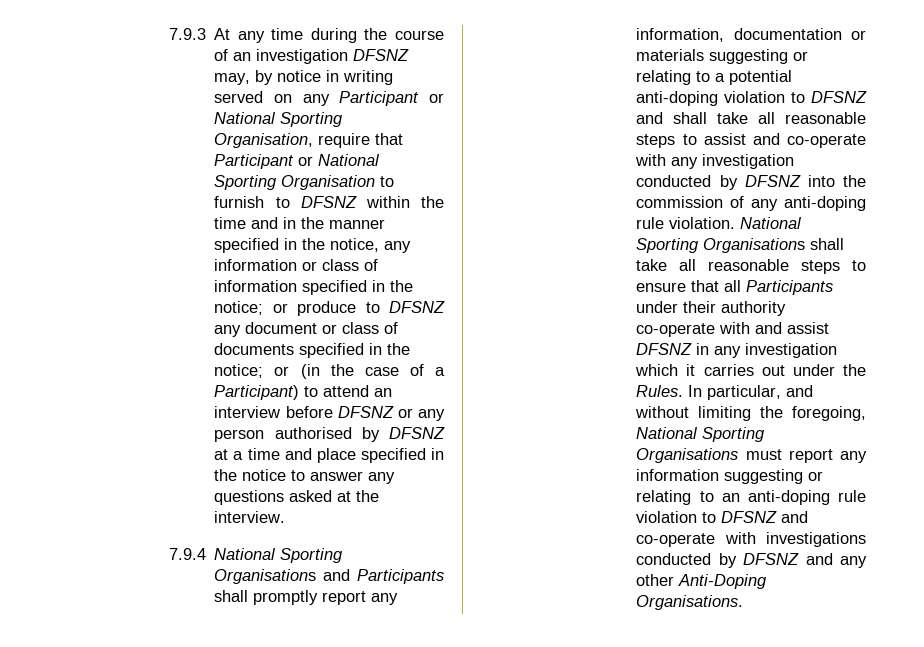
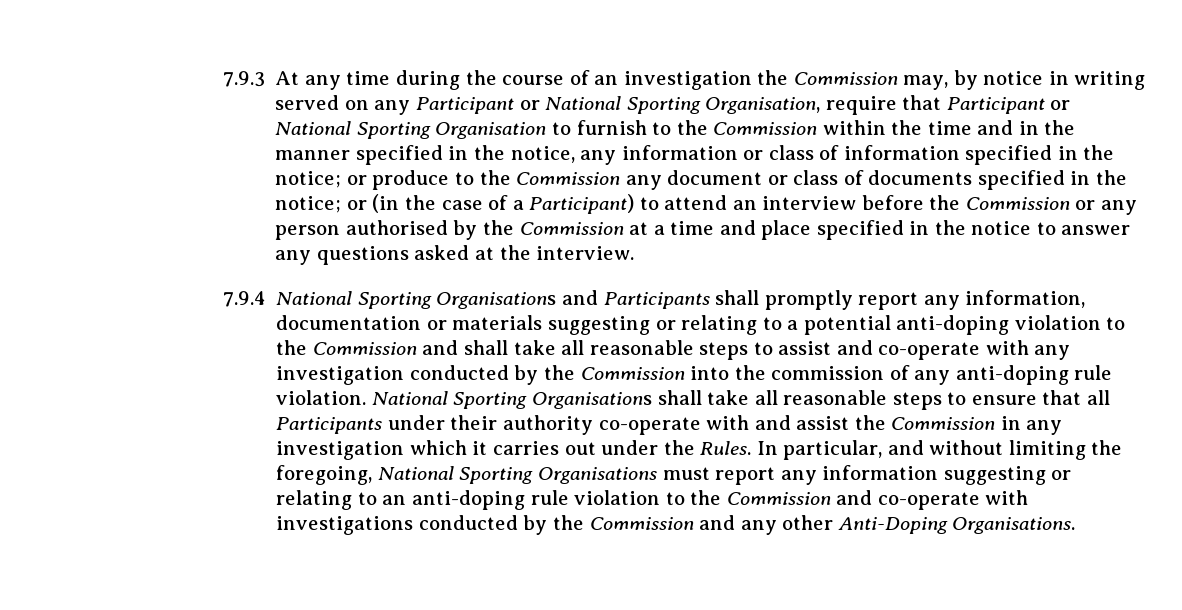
[353,49,410,61] DFSNZ -> [757,70,898,85] the Commission
[300,196,357,208] DFSNZ -> [676,120,818,135] the Commission
[389,301,445,313] DFSNZ -> [479,170,621,185] the Commission
[337,406,394,418] DFSNZ -> [929,195,1070,210] the Commission
[389,427,445,439] DFSNZ -> [482,220,624,235] the Commission
[811,91,867,103] DFSNZ -> [276,340,417,355] the Commission
[744,175,801,187] DFSNZ -> [543,365,685,380] the Commission
[636,343,693,355] DFSNZ -> [854,415,996,430] the Commission
[721,511,778,523] DFSNZ -> [690,490,831,505] the Commission
[743,553,800,565] DFSNZ -> [552,515,694,530] the Commission

